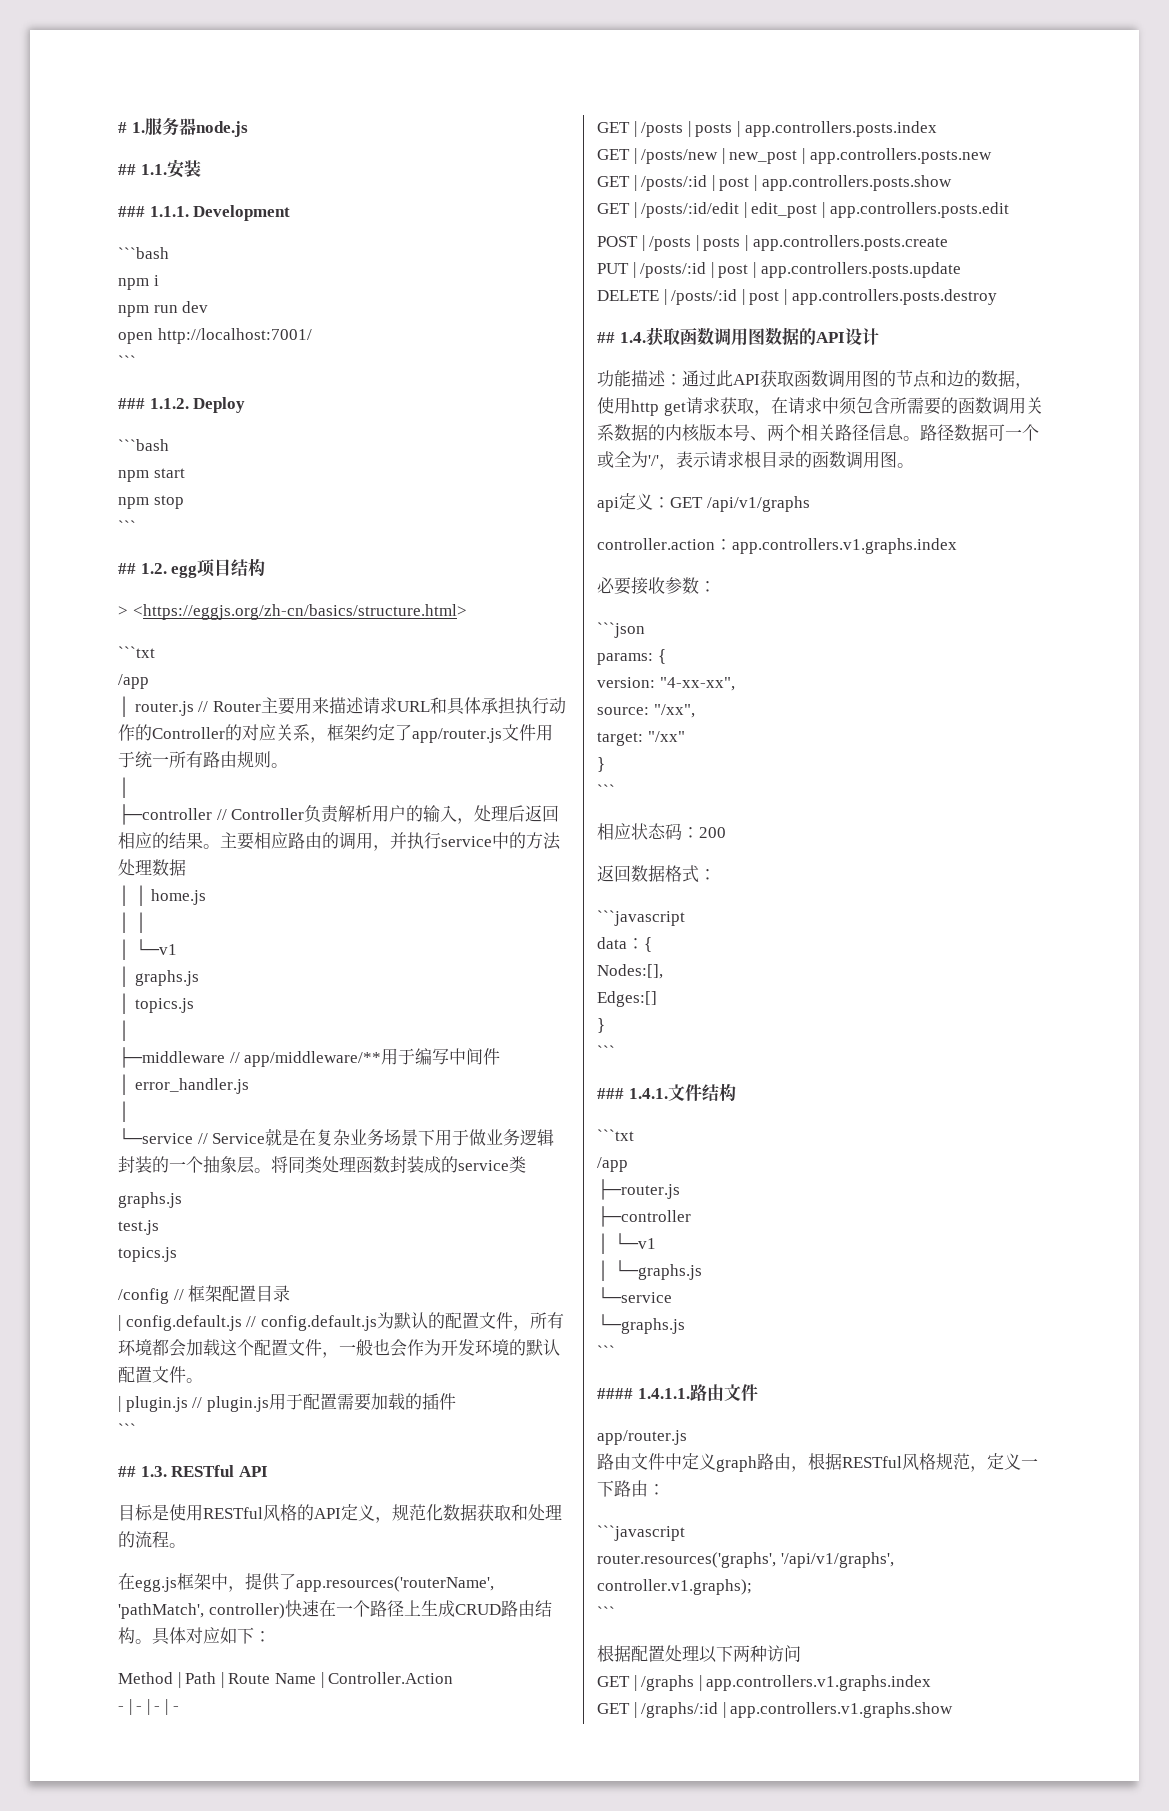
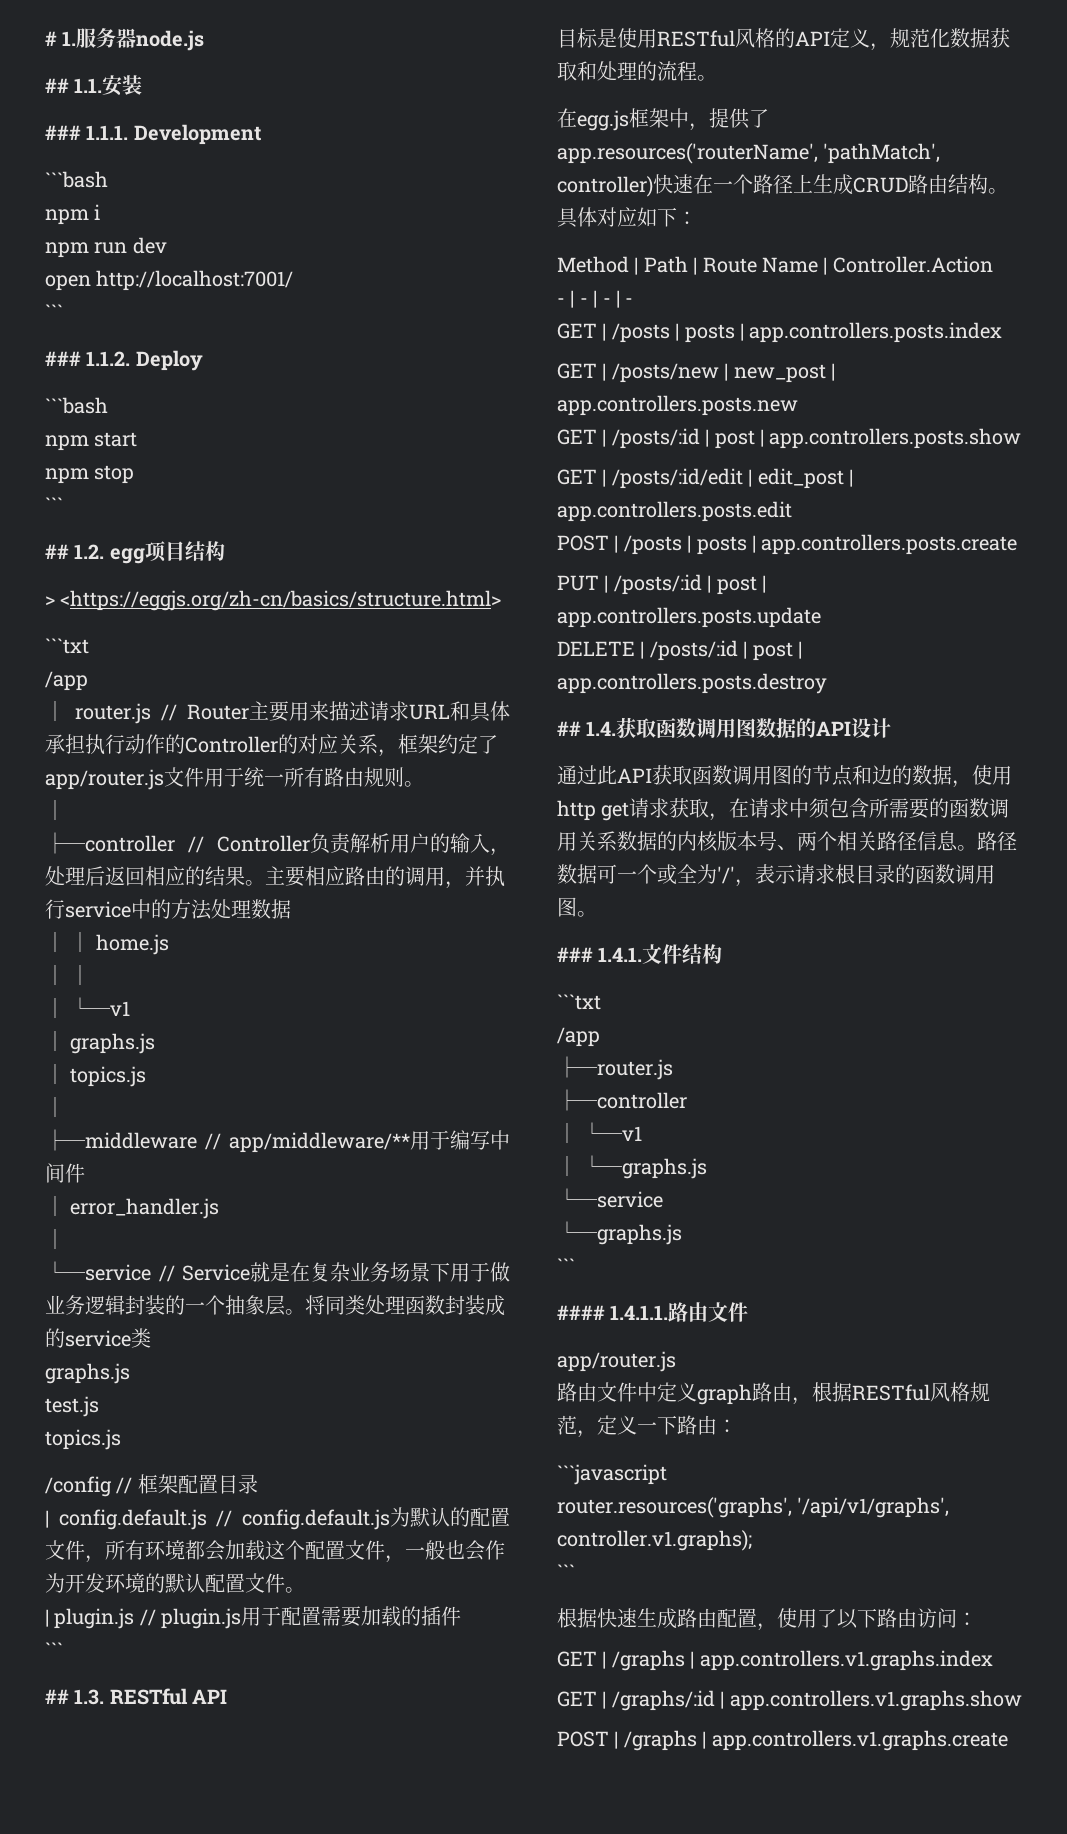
[597,370,682,387] 功能描述： -> (892, 728) none
[597,493,810,512] [597,538,957,554] [597,577,716,595] [597,622,645,638] [597,649,666,665] [597,677,735,691] [597,704,695,718] [597,731,685,746] [597,757,605,772] [597,784,615,796] [597,823,726,840] [597,865,716,883] [597,910,685,926] [597,937,652,952] [597,964,663,979] [597,991,657,1007] [597,1018,605,1033] [597,1045,615,1057] // api定义：GET /api/v1/graphs // controller.action：app.controllers.v1.graphs.index // 必要接收参数： // ```json // params: { // version: "4-xx-xx", // source: "/xx", // target: "/xx" // } // ``` // 相应状态码：200 // 返回数据格式： // ```javascript // data：{ // Nodes:[], // Edges:[] // } // ``` -> (597, 914) none
[631,1645,767,1663] 配置处理以下两种 -> [597,1608,917,1631] 快速生成路由配置，使用了以下路由
(801, 1653) none -> [957,1612,977,1626] ：
(954, 1710) none -> [557,1730,1008,1751] // POST | /graphs | app.controllers.v1.graphs.create

